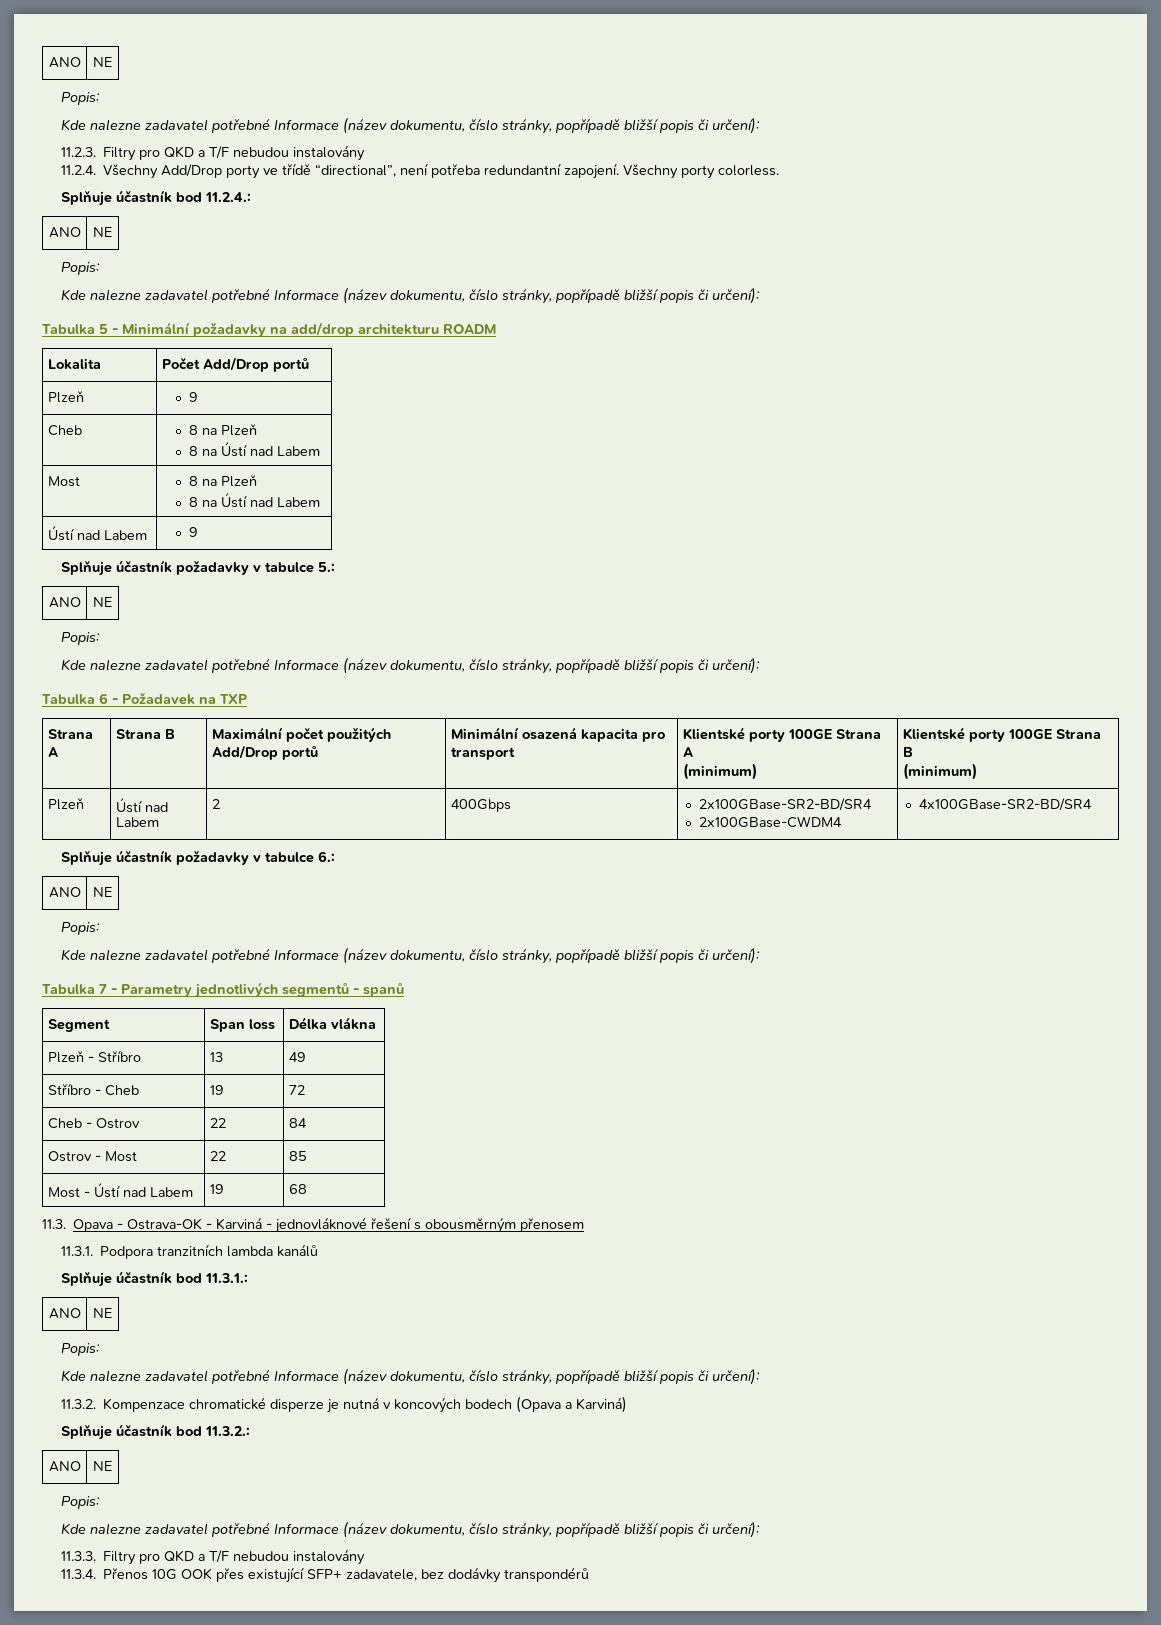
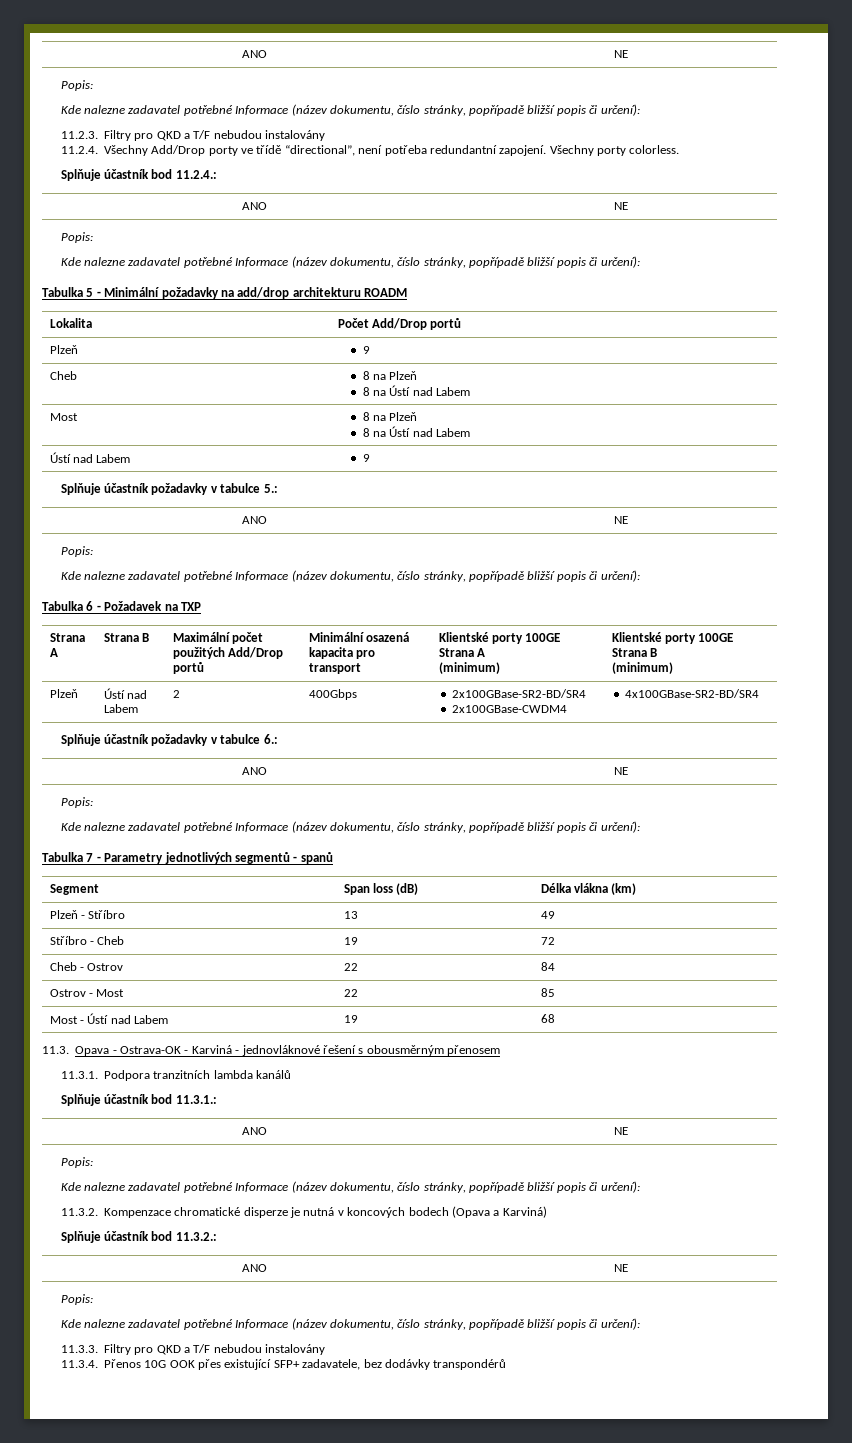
(275, 1024) none -> [396,883,419,895] (dB)
(376, 1023) none -> [611,883,637,895] (km)

